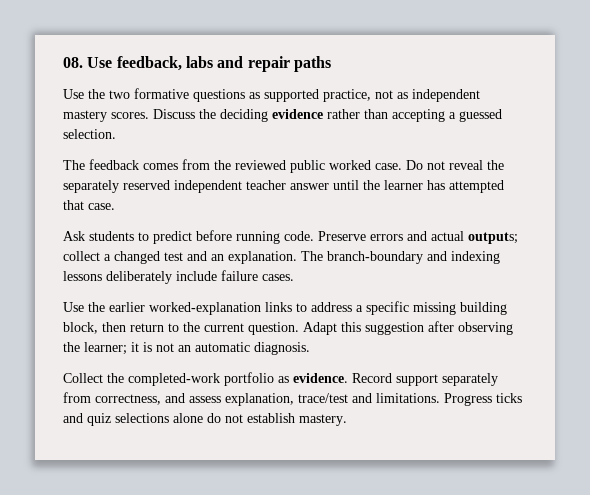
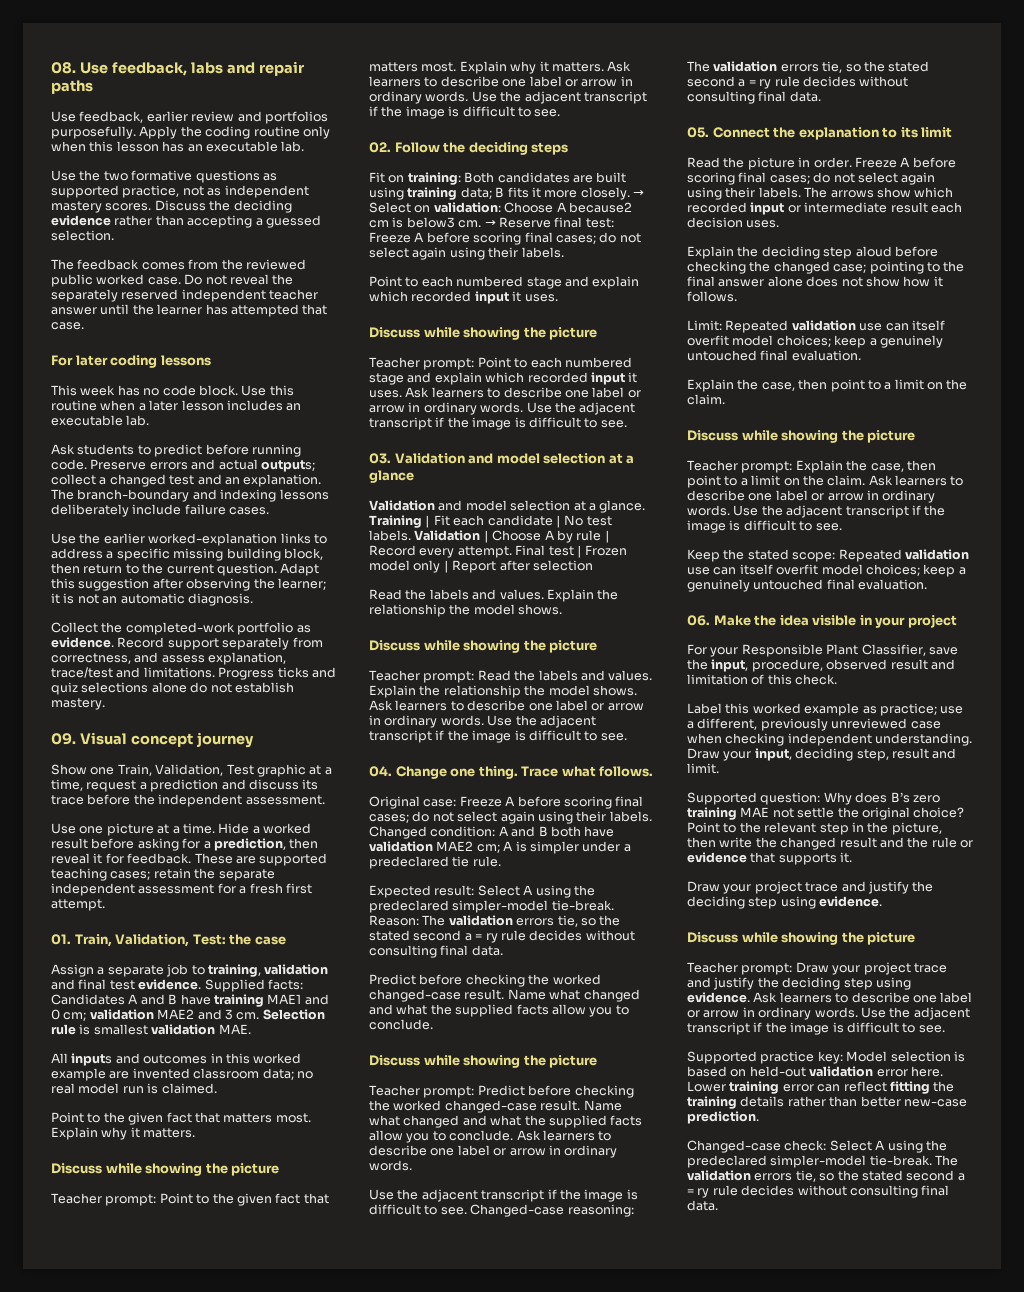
(331, 64) none -> [51,111,328,124] [51,126,330,139] [51,141,305,152] // Use feedback, earlier review and portfolios purposefully. Apply the coding routine only when this lesson has an executable lab.
(115, 206) none -> [51,355,211,368] [51,385,294,396] [51,400,302,411] [51,415,150,426] // For later coding lessons // This week has no code block. Use this routine when a later lesson includes an executable lab.
(347, 420) none -> [51,732,254,748] [51,764,332,777] [51,779,319,792] [51,794,325,807] [51,823,311,836] [51,838,319,851] [51,853,328,866] [51,868,275,881] [51,883,312,896] [51,899,105,911] [51,934,286,947] [51,964,329,977] [51,979,303,992] [51,994,329,1007] [51,1009,325,1021] [51,1024,251,1035] [51,1053,302,1066] [51,1068,313,1081] [51,1083,217,1094] [51,1112,311,1125] [51,1127,196,1140] [51,1163,280,1176] [51,1193,329,1206] [369,61,632,74] [369,76,633,87] [369,91,647,104] [369,106,561,119] [369,142,569,155] [369,172,627,185] [369,187,644,200] [369,202,632,213] [369,217,614,228] [369,232,641,245] [369,247,564,260] [369,276,640,289] [369,291,558,304] [369,327,598,340] [369,357,632,370] [369,372,638,385] [369,387,641,398] [369,402,636,415] [369,417,627,430] [369,453,635,464] [369,470,414,483] [369,500,646,513] [369,515,612,528] [369,530,610,543] [369,545,628,558] [369,560,593,573] [369,589,619,602] [369,604,563,617] [369,640,598,653] [369,670,653,683] [369,685,637,698] [369,700,644,711] [369,715,596,728] [369,730,627,743] [369,766,654,779] [369,796,644,809] [369,811,652,824] [369,826,615,839] [369,841,631,854] [369,856,501,869] [369,885,595,898] [369,900,614,913] [369,915,621,927] [369,930,635,943] [369,945,503,958] [369,974,601,987] [369,989,640,1002] [369,1004,629,1017] [369,1019,433,1030] [369,1055,598,1068] [369,1085,634,1098] [369,1100,622,1113] [369,1115,643,1128] [369,1130,612,1143] [369,1145,618,1158] [369,1160,412,1171] [369,1189,638,1202] [369,1204,634,1217] [687,61,930,73] [687,76,909,89] [687,91,821,104] [687,127,953,140] [687,157,956,170] [687,172,936,185] [687,187,954,200] [687,202,962,215] [687,217,780,228] [687,246,938,259] [687,261,965,274] [687,276,943,287] [687,291,737,302] [687,320,945,333] [687,335,943,348] [687,350,861,361] [687,379,968,392] [687,394,725,405] [687,430,916,443] [687,460,936,473] [687,475,964,488] [687,490,936,503] [687,505,946,518] [687,520,842,533] [687,549,969,562] [687,564,966,577] [687,579,928,592] [687,614,957,628] [687,644,958,657] [687,659,955,672] [687,674,838,685] [687,703,964,716] [687,718,941,731] [687,733,973,746] [687,748,957,761] [687,763,719,774] [687,792,940,805] [687,807,965,820] [687,822,942,835] [687,837,973,850] [687,852,853,865] [687,881,934,894] [687,896,883,909] [687,932,916,945] [687,962,947,975] [687,977,911,990] [687,992,973,1003] [687,1007,970,1020] [687,1022,945,1035] [687,1051,965,1064] [687,1066,943,1077] [687,1081,955,1094] [687,1096,967,1109] [687,1111,759,1124] [687,1140,947,1153] [687,1155,959,1168] [687,1170,965,1182] [687,1185,950,1198] [687,1200,718,1211] // 09. Visual concept journey // Show one Train, Validation, Test graphic at a time, request a prediction and discuss its trace before the independent assessment. // Use one picture at a time. Hide a worked result before asking for a prediction, then reveal it for feedback. These are supported teaching cases; retain the separate independent assessment for a fresh first attempt. // 01. Train, Validation, Test: the case // Assign a separate job to training, validation and final test evidence. Supplied facts: Candidates A and B have training MAE1 and 0 cm; validation MAE2 and 3 cm. Selection rule is smallest validation MAE. // All inputs and outcomes in this worked example are invented classroom data; no real model run is claimed. // Point to the given fact that matters most. Explain why it matters. // Discuss while showing the picture // Teacher prompt: Point to the given fact that matters most. Explain why it matters. Ask learners to describe one label or arrow in ordinary words. Use the adjacent transcript if the image is difficult to see. // 02. Follow the deciding steps // Fit on training: Both candidates are built using training data; B fits it more closely. → Select on validation: Choose A because2 cm is below3 cm. → Reserve final test: Freeze A before scoring final cases; do not select again using their labels. // Point to each numbered stage and explain which recorded input it uses. // Discuss while showing the picture // Teacher prompt: Point to each numbered stage and explain which recorded input it uses. Ask learners to describe one label or arrow in ordinary words. Use the adjacent transcript if the image is difficult to see. // 03. Validation and model selection at a glance // Validation and model selection at a glance. Training | Fit each candidate | No test labels. Validation | Choose A by rule | Record every attempt. Final test | Frozen model only | Report after selection // Read the labels and values. Explain the relationship the model shows. // Discuss while showing the picture // Teacher prompt: Read the labels and values. Explain the relationship the model shows. Ask learners to describe one label or arrow in ordinary words. Use the adjacent transcript if the image is difficult to see. // 04. Change one thing. Trace what follows. // Original case: Freeze A before scoring final cases; do not select again using their labels. Changed condition: A and B both have validation MAE2 cm; A is simpler under a predeclared tie rule. // Expected result: Select A using the predeclared simpler-model tie-break. Reason: The validation errors tie, so the stated second a = ry rule decides without consulting final data. // Predict before checking the worked changed-case result. Name what changed and what the supplied facts allow you to conclude. // Discuss while showing the picture // Teacher prompt: Predict before checking the worked changed-case result. Name what changed and what the supplied facts allow you to conclude. Ask learners to describe one label or arrow in ordinary words. // Use the adjacent transcript if the image is difficult to see. Changed-case reasoning: The validation errors tie, so the stated second a = ry rule decides without consulting final data. // 05. Connect the explanation to its limit // Read the picture in order. Freeze A before scoring final cases; do not select again using their labels. The arrows show which recorded input or intermediate result each decision uses. // Explain the deciding step aloud before checking the changed case; pointing to the final answer alone does not show how it follows. // Limit: Repeated validation use can itself overfit model choices; keep a genuinely untouched final evaluation. // Explain the case, then point to a limit on the claim. // Discuss while showing the picture // Teacher prompt: Explain the case, then point to a limit on the claim. Ask learners to describe one label or arrow in ordinary words. Use the adjacent transcript if the image is difficult to see. // Keep the stated scope: Repeated validation use can itself overfit model choices; keep a genuinely untouched final evaluation. // 06. Make the idea visible in your project // For your Responsible Plant Classifier, save the input, procedure, observed result and limitation of this check. // Label this worked example as practice; use a different, previously unreviewed case when checking independent understanding. Draw your input, deciding step, result and limit. // Supported question: Why does B’s zero training MAE not settle the original choice? Point to the relevant step in the picture, then write the changed result and the rule or evidence that supports it. // Draw your project trace and justify the deciding step using evidence. // Discuss while showing the picture // Teacher prompt: Draw your project trace and justify the deciding step using evidence. Ask learners to describe one label or arrow in ordinary words. Use the adjacent transcript if the image is difficult to see. // Supported practice key: Model selection is based on held-out validation error here. Lower training error can reflect fitting the training details rather than better new-case prediction. // Changed-case check: Select A using the predeclared simpler-model tie-break. The validation errors tie, so the stated second a = ry rule decides without consulting final data.

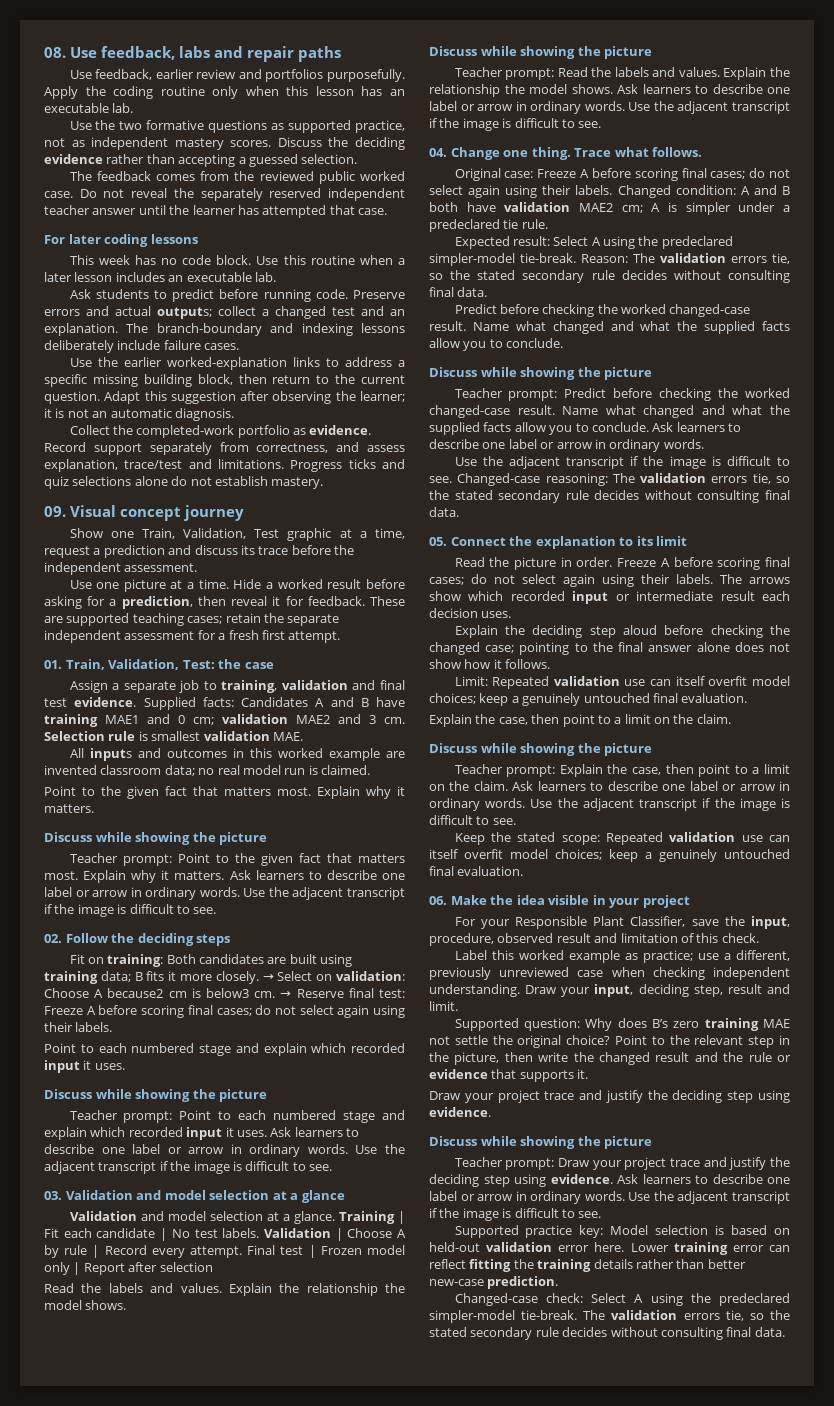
[413,930,498,943] second a = ry -> [522,270,585,283] secondary
[687,76,772,89] second a = ry -> [498,490,561,503] secondary
[906,1170,965,1181] [687,1188,710,1198] second a = ry -> [470,1327,533,1340] secondary

